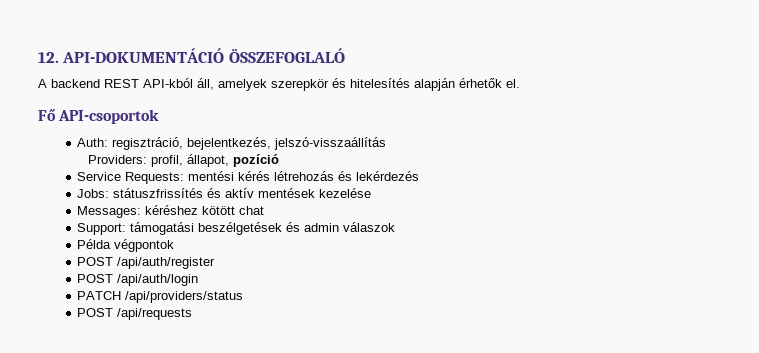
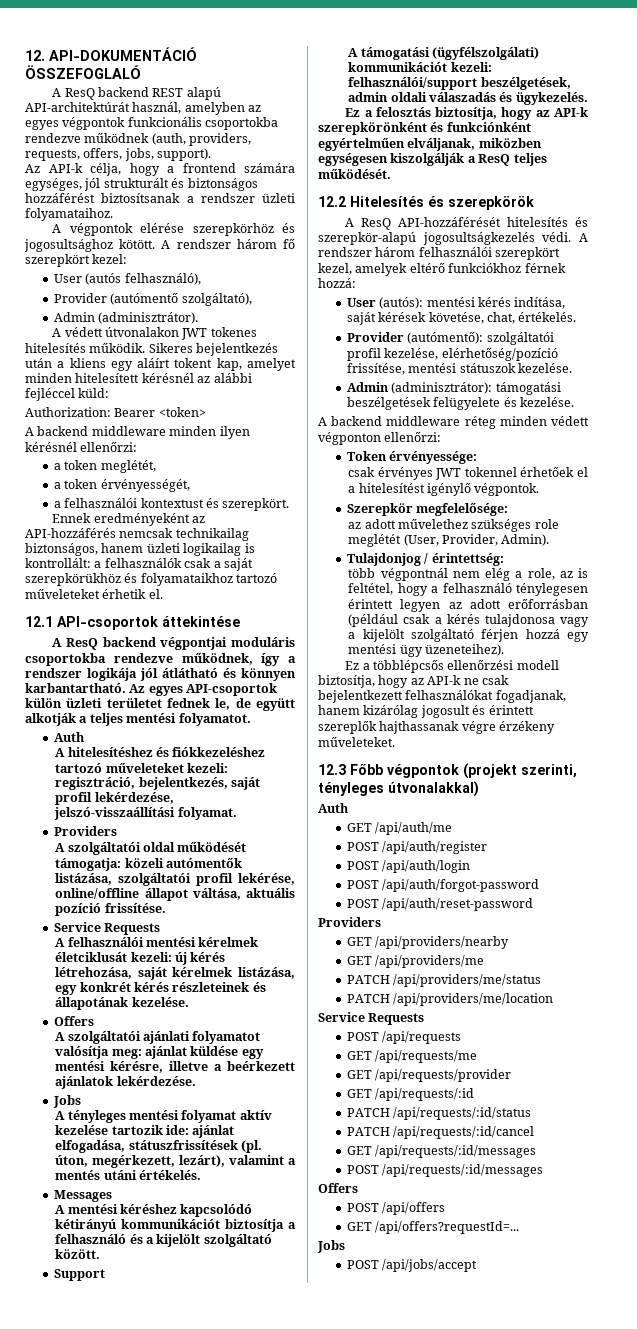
(47, 83) none -> [64,88,95,100] ResQ
[143,78,502,91] API-kból áll, amelyek szerepkör és hitelesítés alapján érhetők -> [186,87,221,100] [25,102,262,115] [25,117,279,130] [25,132,252,146] [25,148,212,161] [25,163,295,176] [25,178,258,191] [25,193,295,203] [25,208,113,221] [52,223,295,236] [24,238,295,252] [25,254,128,267] [53,273,201,285] [53,292,252,306] [53,312,199,324] [52,327,257,340] [25,342,279,356] [25,358,296,371] [25,373,252,383] [25,388,110,401] [25,407,206,417] [25,426,250,439] [25,441,138,452] [53,460,156,473] [53,479,190,492] [53,498,290,511] [52,513,206,526] [25,528,249,541] [25,543,255,556] [25,558,253,571] [25,573,278,586] [25,588,147,599] alapú API-architektúrát használ, amelyben az egyes végpontok funkcionális csoportokba rendezve működnek (auth, providers, requests, offers, jobs, support). // Az API-k célja, hogy a frontend számára egységes, jól strukturált és biztonságos hozzáférést biztosítsanak a rendszer üzleti folyamataihoz. // A végpontok elérése szerepkörhöz és jogosultsághoz kötött. A rendszer három fő szerepkört kezel: // User (autós felhasználó), // Provider (autómentő szolgáltató), // Admin (adminisztrátor). // A védett útvonalakon JWT tokenes hitelesítés működik. Sikeres bejelentkezés után a kliens egy aláírt tokent kap, amelyet minden hitelesített kérésnél az alábbi fejléccel küld: // Authorization: Bearer <token> // A backend middleware minden ilyen kérésnél ellenőrzi: // a token meglétét, // a token érvényességét, // a felhasználói kontextust és szerepkört. // Ennek eredményeként az API-hozzáférés nemcsak technikailag biztonságos, hanem üzleti logikailag is kontrollált: a felhasználók csak a saját szerepkörükhöz és folyamataikhoz tartozó műveleteket érhetik
[38,109,160,124] [77,137,387,150] [87,154,229,167] Fő API-csoportok // Auth: regisztráció, bejelentkezés, jelszó-visszaállítás // Providers: profil, állapot, -> [25,616,240,630] [52,637,295,650] [25,652,296,666] [25,668,296,681] [25,683,278,696] [25,698,296,711] [25,713,251,726] [53,732,85,742] [55,747,266,757] [55,762,229,773] [55,777,261,790] [55,792,174,805] [54,807,237,820] [53,826,117,836] [55,841,247,855] [55,857,243,871] [55,873,295,886] [55,888,295,901] 12.1 API-csoportok áttekintése // A ResQ backend végpontjai moduláris csoportokba rendezve működnek, így a rendszer logikája jól átlátható és könnyen karbantartható. Az egyes API-csoportok külön üzleti területet fednek le, de együtt alkotják a teljes mentési folyamatot. // Auth // A hitelesítéshez és fiókkezeléshez tartozó műveleteket kezeli: regisztráció, bejelentkezés, saját profil lekérdezése, jelszó-visszaállítási folyamat. // Providers // A szolgáltatói oldal működését támogatja: közeli autómentők listázása, szolgáltatói profil lekérése, online/offline állapot váltása, aktuális
[77,171,420,184] [77,188,372,198] [77,205,265,218] [77,222,396,235] [77,239,175,252] [77,257,216,269] [77,274,199,286] [77,291,244,303] [77,308,193,320] // Service Requests: mentési kérés létrehozás és lekérdezés // Jobs: státuszfrissítés és aktív mentések kezelése // Messages: kéréshez kötött chat // Support: támogatási beszélgetések és admin válaszok // Példa végpontok // POST /api/auth/register // POST /api/auth/login // PATCH /api/providers/status // POST /api/requests -> [104,903,166,913] [53,922,161,935] [55,937,259,947] [55,952,226,965] [55,967,295,980] [55,982,266,995] [55,997,189,1010] [53,1016,94,1026] [55,1031,261,1044] [55,1046,264,1059] [55,1061,295,1073] [55,1076,196,1089] [52,1095,81,1108] [55,1110,272,1123] [55,1125,235,1138] [55,1140,263,1153] [55,1155,296,1168] [55,1170,202,1180] [53,1190,112,1202] [55,1204,253,1217] [55,1219,296,1232] [55,1234,272,1247] [55,1249,101,1259] [53,1269,105,1281] [348,47,540,60] [348,62,492,72] [348,77,571,90] [348,92,588,105] [345,107,588,120] [318,122,531,135] [318,137,542,151] [318,153,547,166] [318,168,391,179] [318,196,534,210] [345,217,588,230] [318,232,588,245] [318,247,561,260] [318,262,566,276] [318,278,356,288] [346,297,566,309] [346,312,577,325] [346,331,554,345] [346,347,558,361] [346,363,573,375] [346,382,561,395] [346,397,575,410] [318,416,589,429] [318,431,442,445] [346,451,478,464] [348,466,588,480] [348,482,540,496] [346,502,509,516] [348,518,559,532] [348,534,550,547] [346,553,504,566] [348,568,588,581] [348,583,588,596] [348,598,588,612] [348,614,589,627] [348,629,589,642] [348,644,505,657] [345,659,559,673] [318,675,509,688] [318,690,566,703] [318,705,534,718] [318,720,556,734] [318,736,395,747] [318,763,577,779] [318,781,479,797] [318,803,349,813] [346,822,453,835] [346,841,488,854] [346,860,471,873] [346,879,540,892] [346,898,534,911] [318,917,381,927] [346,936,510,949] [346,955,485,968] [346,974,542,987] [346,993,554,1006] [318,1012,425,1025] [346,1031,462,1044] [346,1050,478,1063] [346,1069,512,1082] [346,1088,475,1101] [346,1107,532,1120] [346,1126,535,1139] [346,1145,537,1158] [346,1164,544,1177] [318,1183,358,1193] [346,1202,446,1215] [346,1221,520,1234] [317,1240,345,1253] [346,1259,478,1272] frissítése. // Service Requests // A felhasználói mentési kérelmek életciklusát kezeli: új kérés létrehozása, saját kérelmek listázása, egy konkrét kérés részleteinek és állapotának kezelése. // Offers // A szolgáltatói ajánlati folyamatot valósítja meg: ajánlat küldése egy mentési kérésre, illetve a beérkezett ajánlatok lekérdezése. // Jobs // A tényleges mentési folyamat aktív kezelése tartozik ide: ajánlat elfogadása, státuszfrissítések (pl. úton, megérkezett, lezárt), valamint a mentés utáni értékelés. // Messages // A mentési kéréshez kapcsolódó kétirányú kommunikációt biztosítja a felhasználó és a kijelölt szolgáltató között. // Support // A támogatási (ügyfélszolgálati) kommunikációt kezeli: felhasználói/support beszélgetések, admin oldali válaszadás és ügykezelés. // Ez a felosztás biztosítja, hogy az API-k szerepkörönként és funkciónként egyértelműen elváljanak, miközben egységesen kiszolgálják a ResQ teljes működését. // 12.2 Hitelesítés és szerepkörök // A ResQ API-hozzáférését hitelesítés és szerepkör-alapú jogosultságkezelés védi. A rendszer három felhasználói szerepkört kezel, amelyek eltérő funkciókhoz férnek hozzá: // User (autós): mentési kérés indítása, saját kérések követése, chat, értékelés. // Provider (autómentő): szolgáltatói profil kezelése, elérhetőség/pozíció frissítése, mentési státuszok kezelése. // Admin (adminisztrátor): támogatási beszélgetések felügyelete és kezelése. // A backend middleware réteg minden védett végponton ellenőrzi: // Token érvényessége: // csak érvényes JWT tokennel érhetőek el a hitelesítést igénylő végpontok. // Szerepkör megfelelősége: // az adott művelethez szükséges role meglétét (User, Provider, Admin). // Tulajdonjog / érintettség: // több végpontnál nem elég a role, az is feltétel, hogy a felhasználó ténylegesen érintett legyen az adott erőforrásban (például csak a kérés tulajdonosa vagy a kijelölt szolgáltató férjen hozzá egy mentési ügy üzeneteihez). // Ez a többlépcsős ellenőrzési modell biztosítja, hogy az API-k ne csak bejelentkezett felhasználókat fogadjanak, hanem kizárólag jogosult és érintett szereplők hajthassanak végre érzékeny műveleteket. // 12.3 Főbb végpontok (projekt szerinti, tényleges útvonalakkal) // Auth // GET /api/auth/me // POST /api/auth/register // POST /api/auth/login // POST /api/auth/forgot-password // POST /api/auth/reset-password // Providers // GET /api/providers/nearby // GET /api/providers/me // PATCH /api/providers/me/status // PATCH /api/providers/me/location // Service Requests // POST /api/requests // GET /api/requests/me // GET /api/requests/provider // GET /api/requests/:id // PATCH /api/requests/:id/status // PATCH /api/requests/:id/cancel // GET /api/requests/:id/messages // POST /api/requests/:id/messages // Offers // POST /api/offers // GET /api/offers?requestId=... // Jobs // POST /api/jobs/accept

